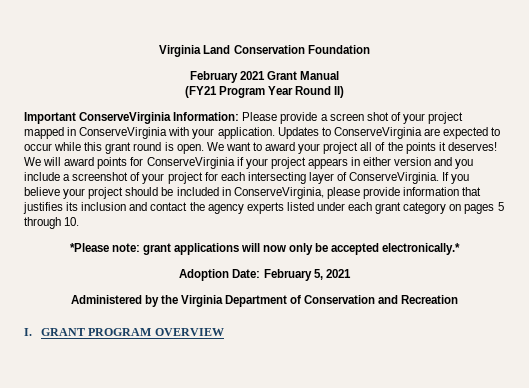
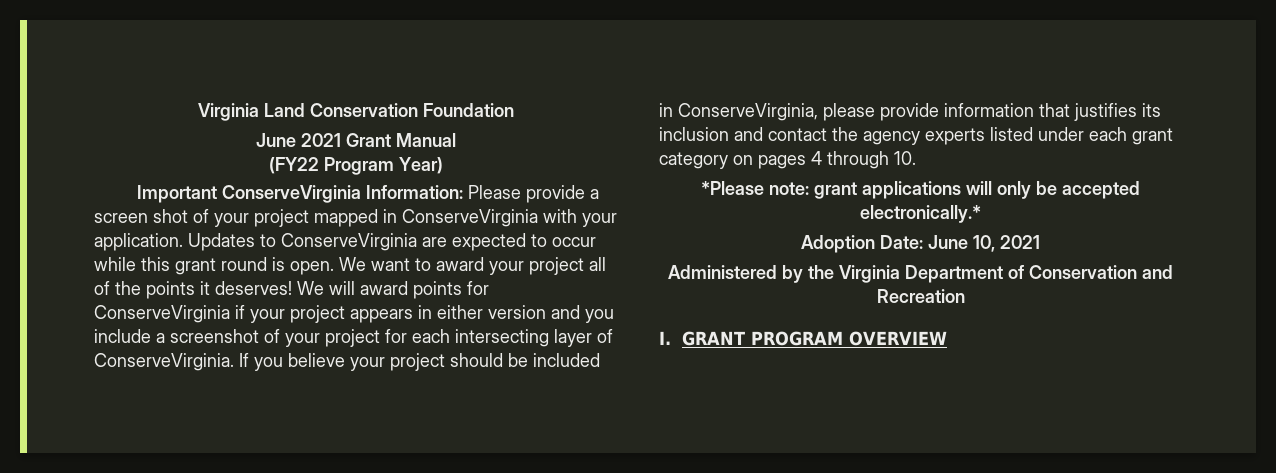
[189,71,238,83] February -> [255,133,296,147] June
[184,86,345,98] (FY21 Program Year Round II) -> [268,157,443,175] (FY22 Program Year)
[497,202,504,211] 5 -> [811,151,822,165] 4
[263,245,287,252] now -> (992, 188) none
[263,269,323,281] February 5, -> [928,235,995,252] June 10,

